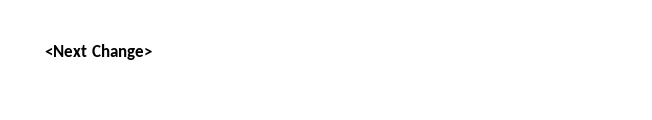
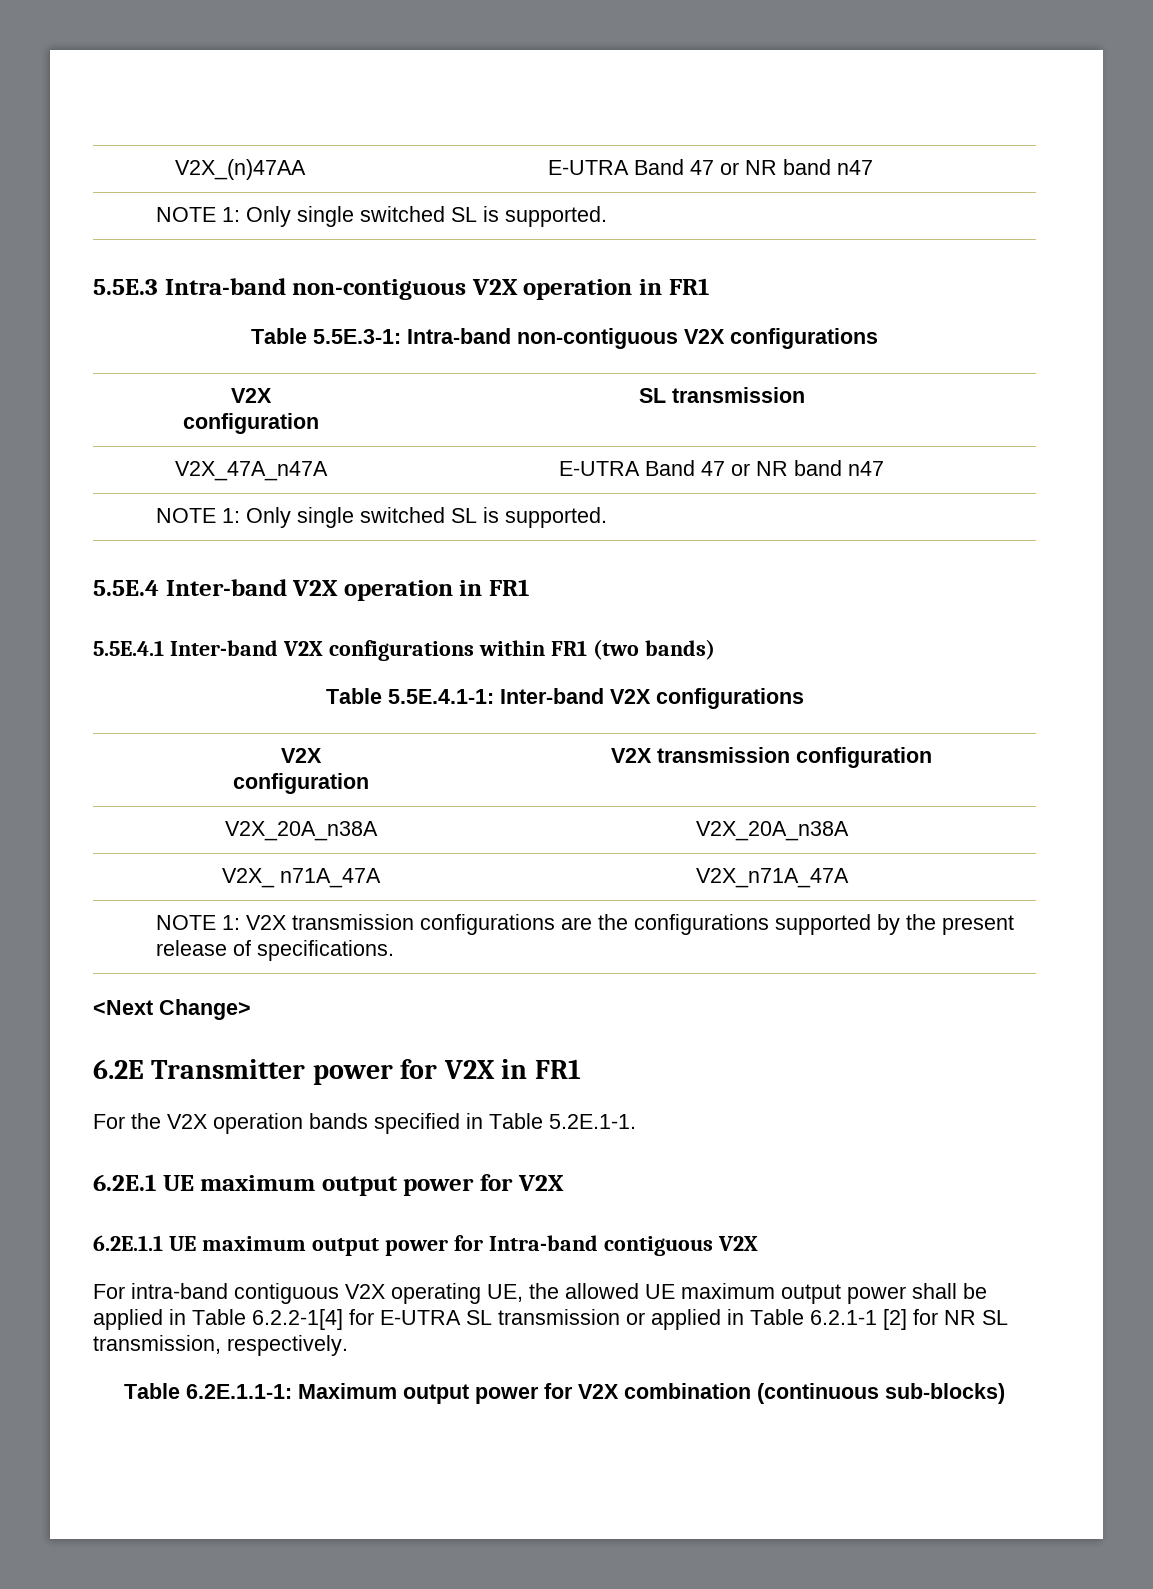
[45,44,152,60] <Next Change> -> [174,159,306,180] [548,159,874,175] [155,206,607,227] [93,278,709,300] [251,328,878,349] [230,388,272,403] [182,413,319,434] [638,387,805,403] [174,461,328,481] [559,460,885,476] [155,507,607,528] [93,579,530,601] [93,639,715,661] [325,688,804,709] [280,748,322,763] [232,773,369,794] [611,747,933,768] [224,821,378,841] [695,821,849,841] [221,868,381,888] [695,868,849,888] [155,914,1014,935] [155,940,394,961] [93,999,251,1020] [93,1059,581,1085] [93,1113,636,1134] [93,1174,564,1196] [93,1235,758,1256] [93,1283,987,1304] [93,1309,1008,1330] [93,1335,348,1356] [124,1383,1005,1404] V2X_(n)47AA | E-UTRA Band 47 or NR band n47 // NOTE 1: Only single switched SL is supported. // 5.5E.3 Intra-band non-contiguous V2X operation in FR1 // Table 5.5E.3-1: Intra-band non-contiguous V2X configurations // V2X // configuration | SL transmission // V2X_47A_n47A | E-UTRA Band 47 or NR band n47 // NOTE 1: Only single switched SL is supported. // 5.5E.4 Inter-band V2X operation in FR1 // 5.5E.4.1 Inter-band V2X configurations within FR1 (two bands) // Table 5.5E.4.1-1: Inter-band V2X configurations // V2X // configuration | V2X transmission configuration // V2X_20A_n38A | V2X_20A_n38A // V2X_ n71A_47A | V2X_n71A_47A // NOTE 1: V2X transmission configurations are the configurations supported by the present release of specifications. // <Next Change> // 6.2E Transmitter power for V2X in FR1 // For the V2X operation bands specified in Table 5.2E.1-1. // 6.2E.1 UE maximum output power for V2X // 6.2E.1.1 UE maximum output power for Intra-band contiguous V2X // For intra-band contiguous V2X operating UE, the allowed UE maximum output power shall be applied in Table 6.2.2-1[4] for E-UTRA SL transmission or applied in Table 6.2.1-1 [2] for NR SL transmission, respectively. // Table 6.2E.1.1-1: Maximum output power for V2X combination (continuous sub-blocks)

